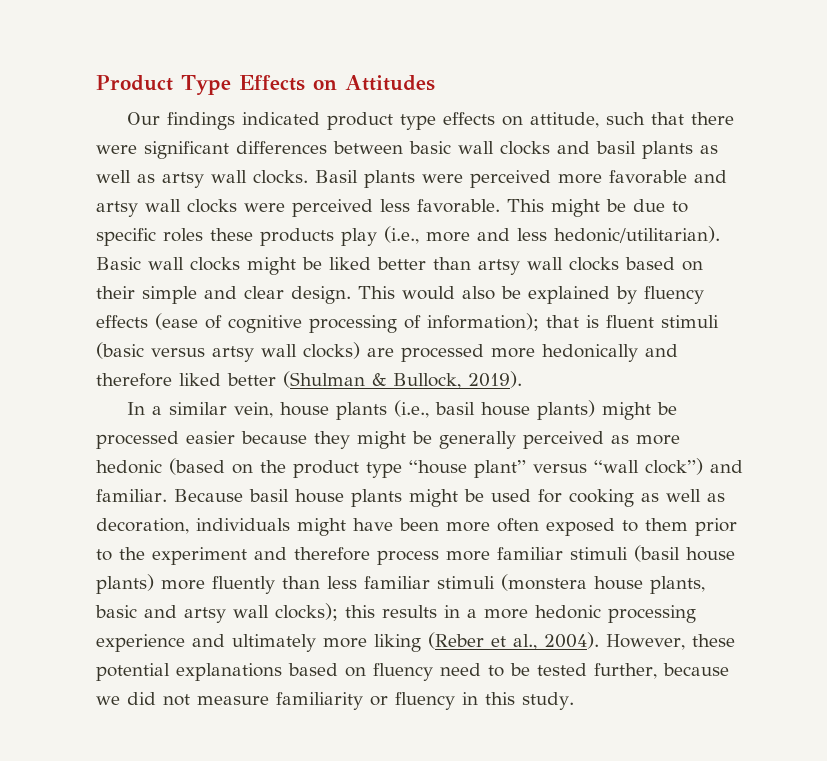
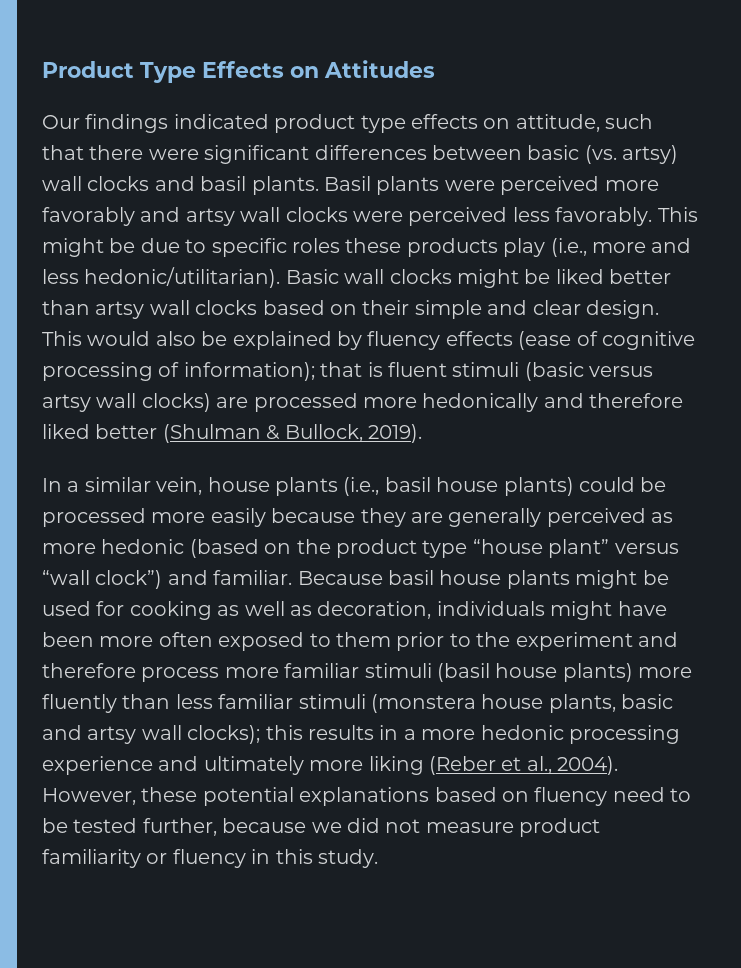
(451, 147) none -> [584,145,679,164] (vs. artsy)
[642,141,718,159] [96,170,308,188] plants as well as artsy wall clocks. -> [251,176,319,195] plants.
[609,170,687,184] favorable -> [42,207,135,226] favorably
[417,199,500,213] favorable. -> [555,207,653,226] favorably.
[602,402,652,420] might -> [578,477,635,492] could
[186,431,432,449] easier because they might be -> [151,508,443,527] more easily because they are
(269, 700) none -> [519,818,601,837] product

